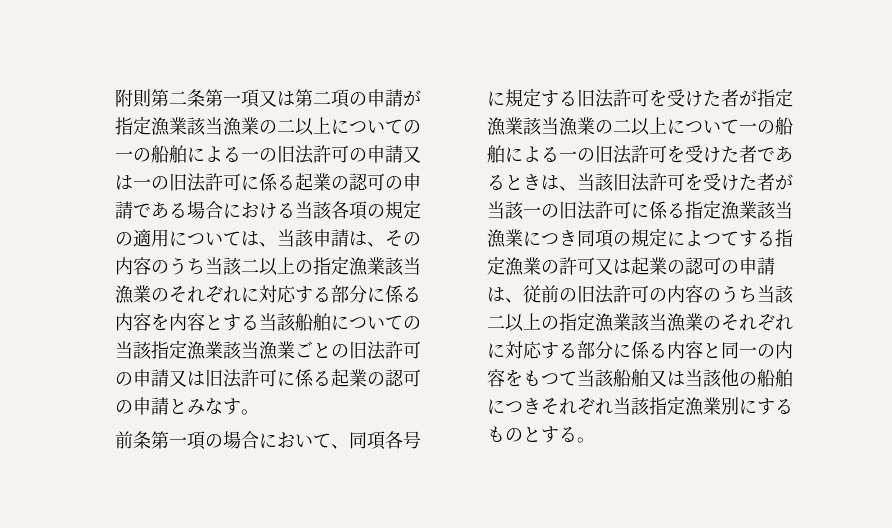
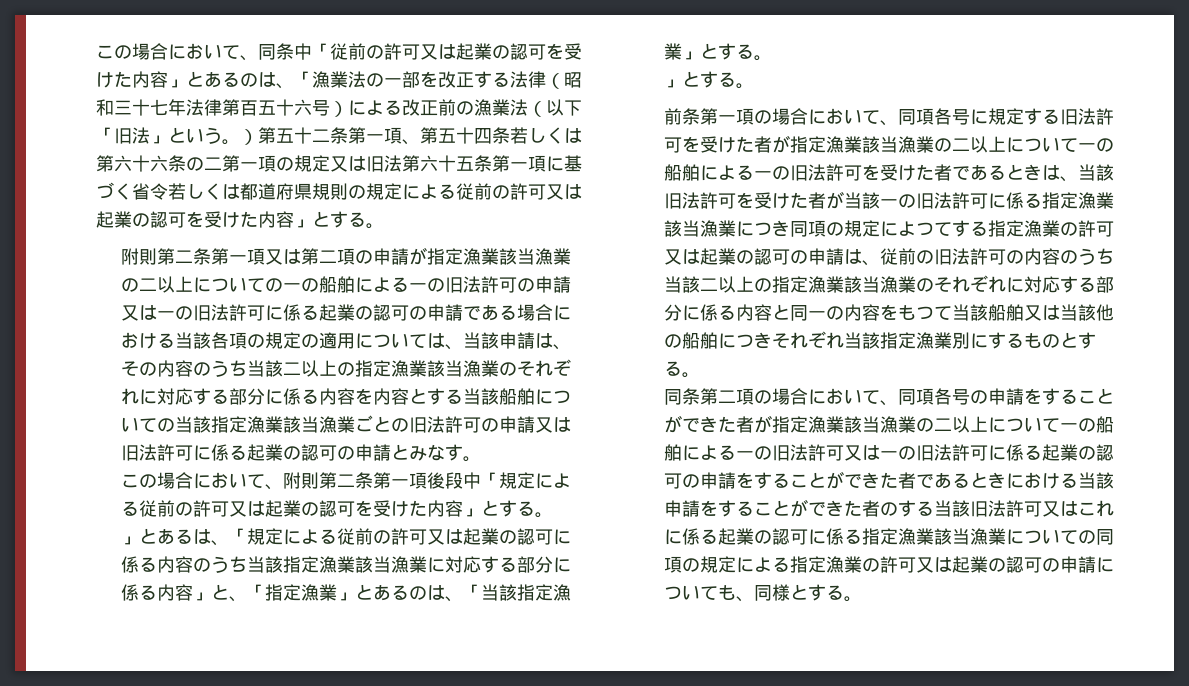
(114, 98) none -> [96,43,582,61] [96,71,582,89] [96,99,582,117] [96,127,582,145] [96,155,582,172] [96,182,582,200] [96,211,384,229] この場合において、同条中「従前の許可又は起業の認可を受けた内容」とあるのは、「漁業法の一部を改正する法律（昭和三十七年法律第百五十六号）による改正前の漁業法（以下「旧法」という。）第五十二条第一項、第五十四条若しくは第六十六条の二第一項の規定又は旧法第六十五条第一項に基づく省令若しくは都道府県規則の規定による従前の許可又は起業の認可を受けた内容」とする。 //
(259, 412) none -> [121,472,572,490] [121,500,554,518] [121,528,572,546] [121,556,572,573] [121,584,572,602] [664,43,773,61] [664,71,755,89] // この場合において、附則第二条第一項後段中「規定による従前の許可又は起業の認可を受けた内容」とする。 // 」とあるは、「規定による従前の許可又は起業の認可に係る内容のうち当該指定漁業該当漁業に対応する部分に係る内容」と、「指定漁業」とあるのは、「当該指定漁業」とする。 // 」とする。
(595, 440) none -> [664,388,1115,406] [664,415,1115,433] [664,444,1115,461] [664,471,1115,489] [664,499,1115,517] [664,528,1115,545] [664,556,1115,573] [664,584,863,602] // 同条第二項の場合において、同項各号の申請をすることができた者が指定漁業該当漁業の二以上について一の船舶による一の旧法許可又は一の旧法許可に係る起業の認可の申請をすることができた者であるときにおける当該申請をすることができた者のする当該旧法許可又はこれに係る起業の認可に係る指定漁業該当漁業についての同項の規定による指定漁業の許可又は起業の認可の申請についても、同様とする。

